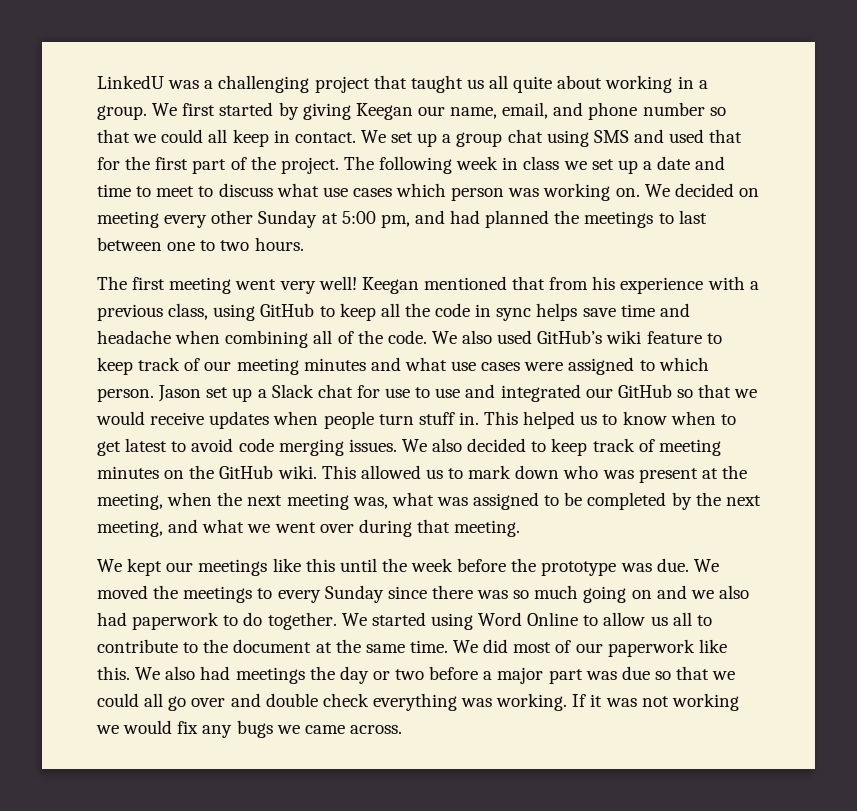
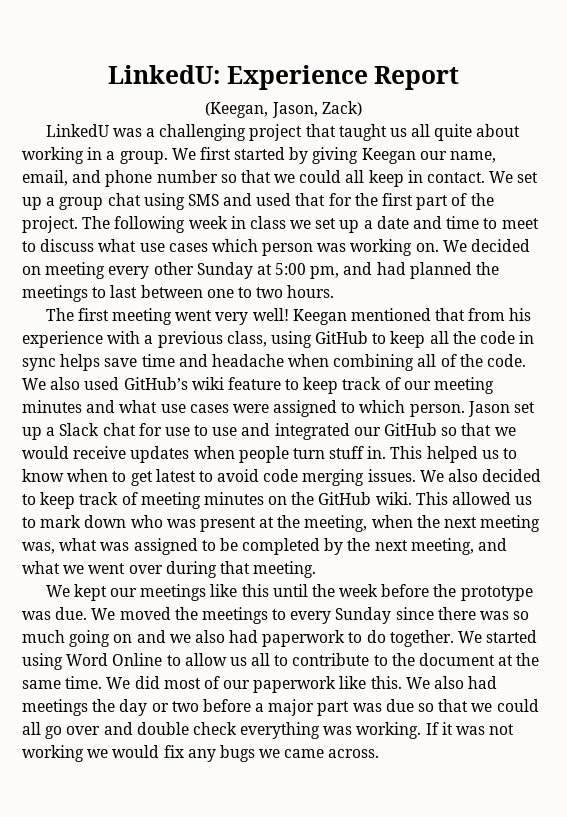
(97, 82) none -> [107,65,460,90] [205,101,362,118] LinkedU: Experience Report // (Keegan, Jason, Zack) //

